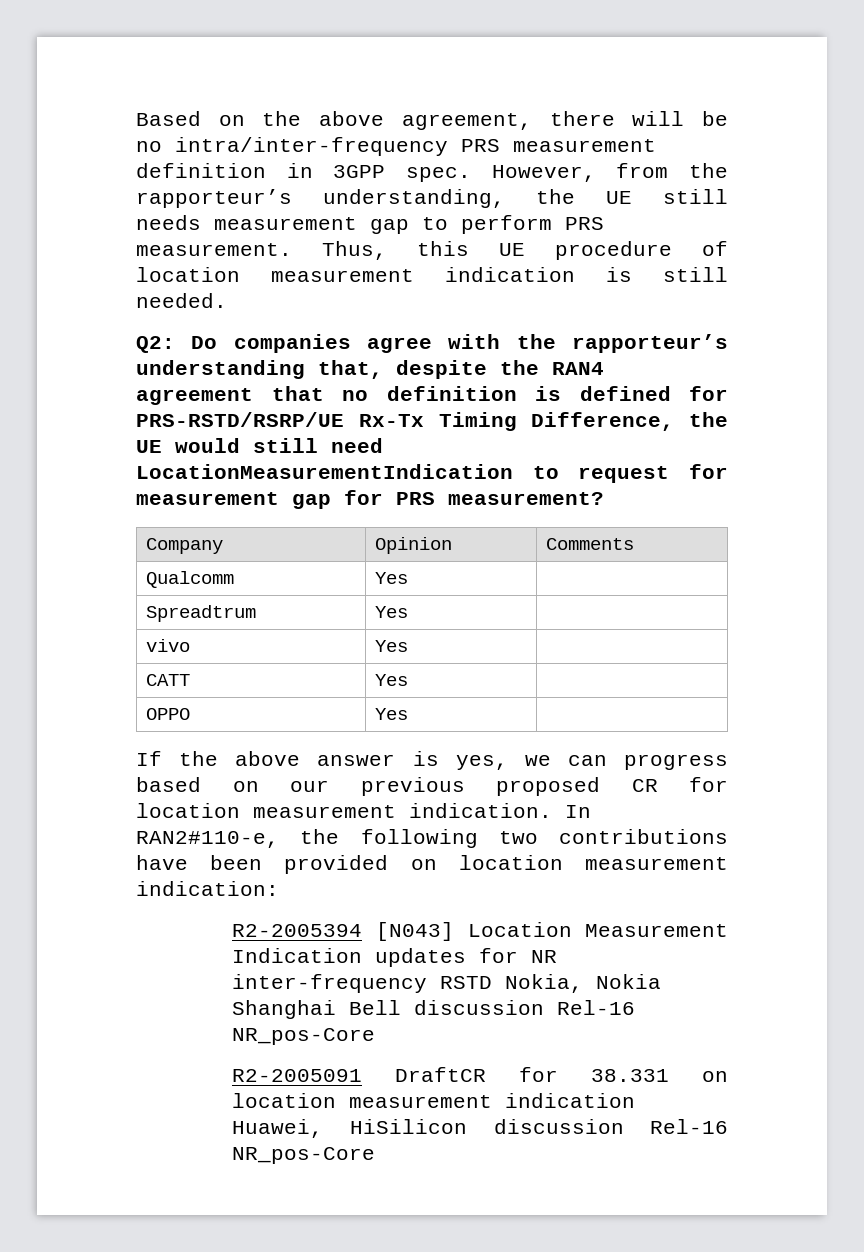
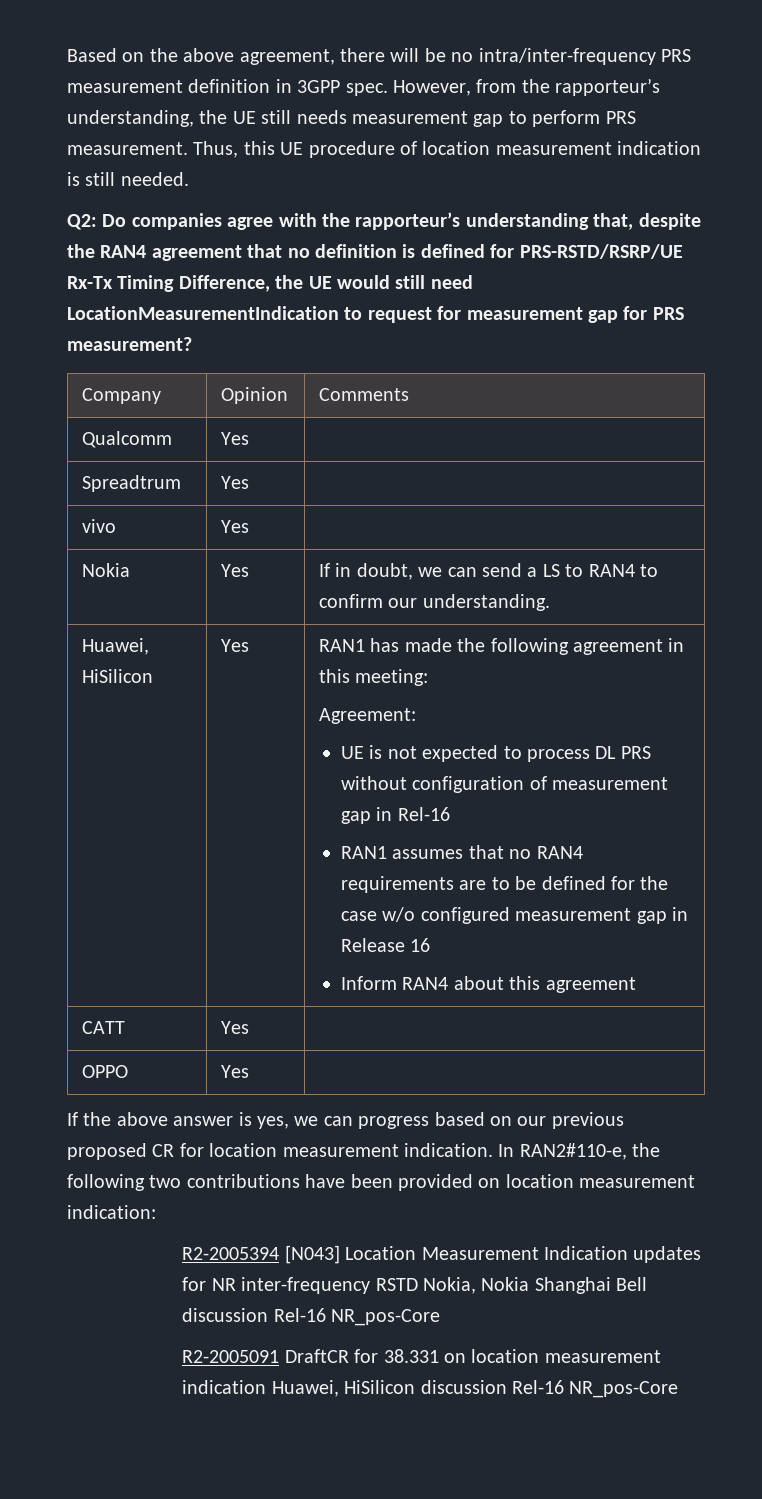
(408, 646) none -> [82,563,131,577] [221,564,250,577] [319,563,659,580] [319,594,550,611] [82,638,150,655] [82,669,154,683] [221,639,250,652] [319,638,685,655] [319,669,429,686] [319,708,417,724] [341,745,651,762] [341,776,669,793] [341,807,450,824] [341,845,583,859] [341,876,669,893] [341,907,689,924] [341,938,431,952] [341,976,636,993] // Nokia | Yes | If in doubt, we can send a LS to RAN4 to confirm our understanding. // Huawei, HiSilicon | Yes | RAN1 has made the following agreement in this meeting: // Agreement: // UE is not expected to process DL PRS without configuration of measurement gap in Rel-16 // RAN1 assumes that no RAN4 requirements are to be defined for the case w/o configured measurement gap in Release 16 // Inform RAN4 about this agreement

